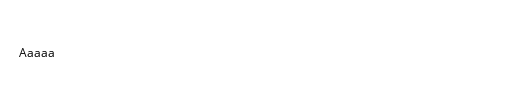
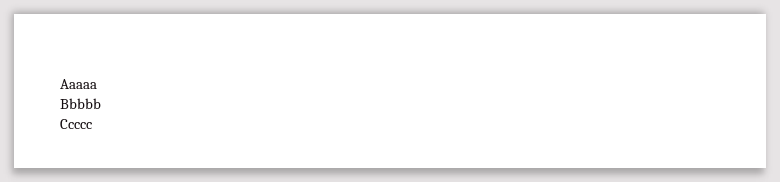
(55, 52) none -> [60,98,101,109] [60,119,92,129] // Bbbbb // Ccccc

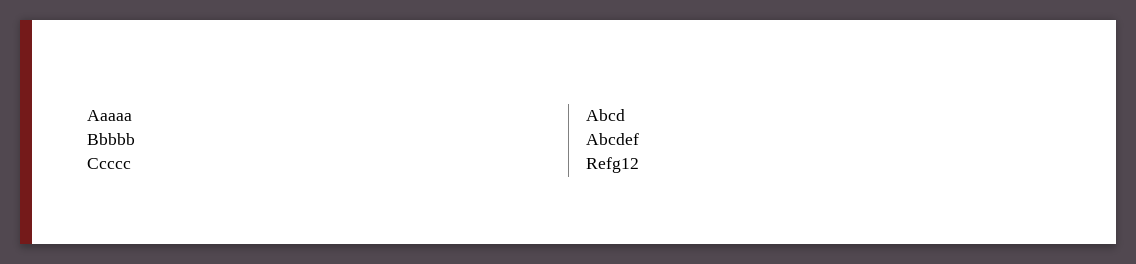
(92, 124) none -> [586,109,625,121] [586,133,639,145] [586,157,639,173] // Abcd // Abcdef // Refg12

